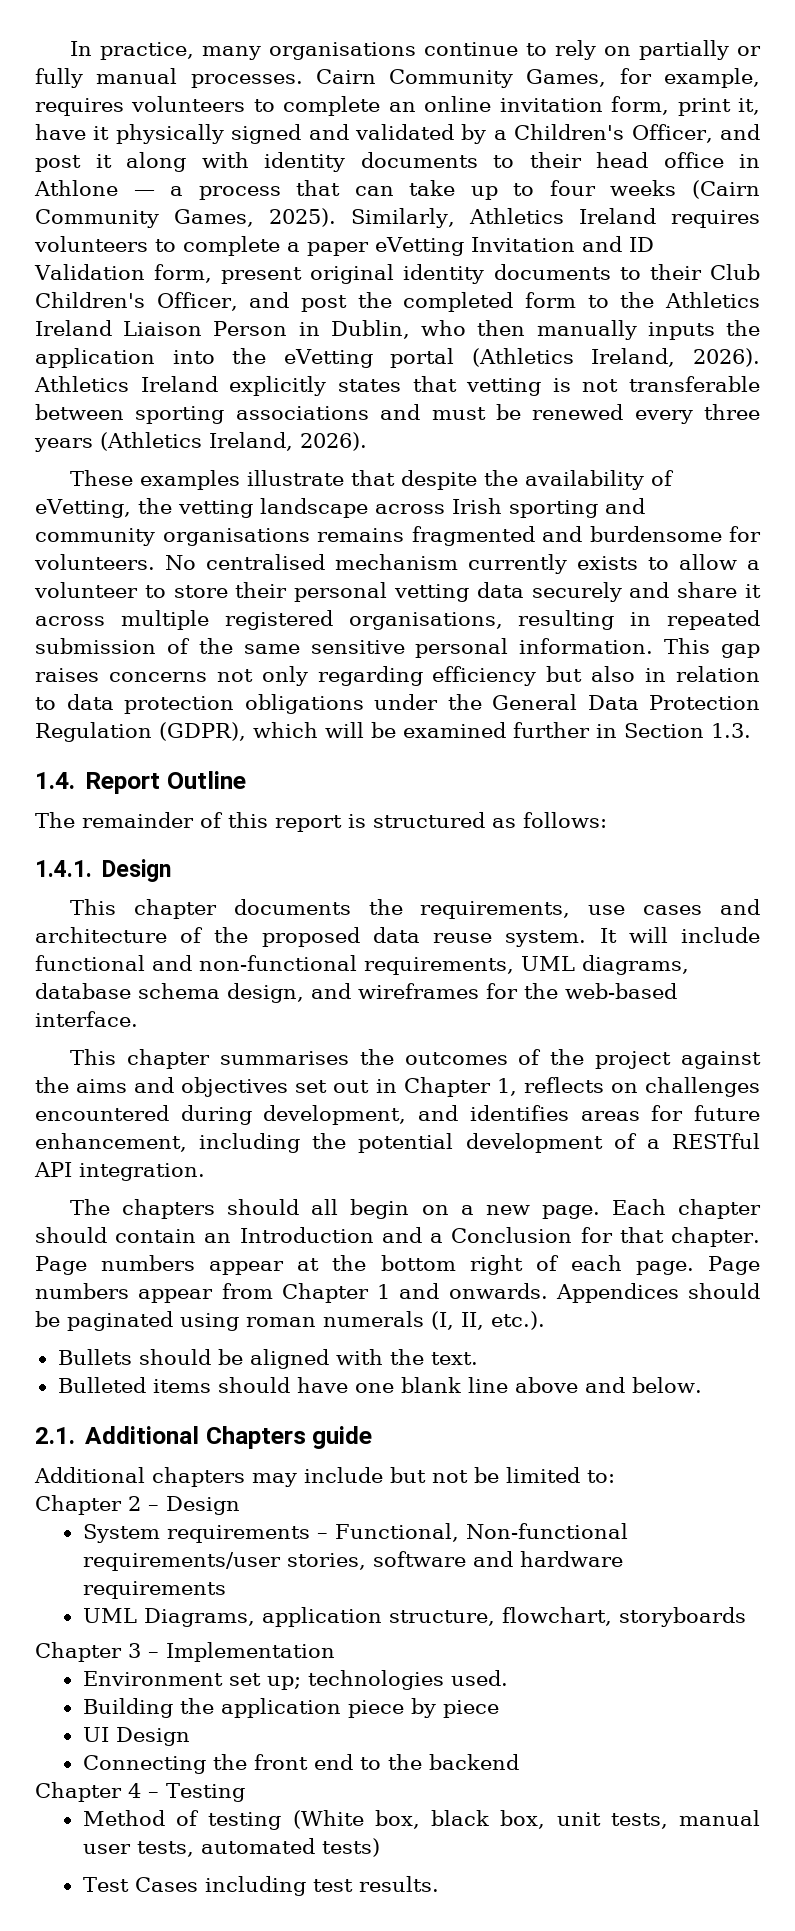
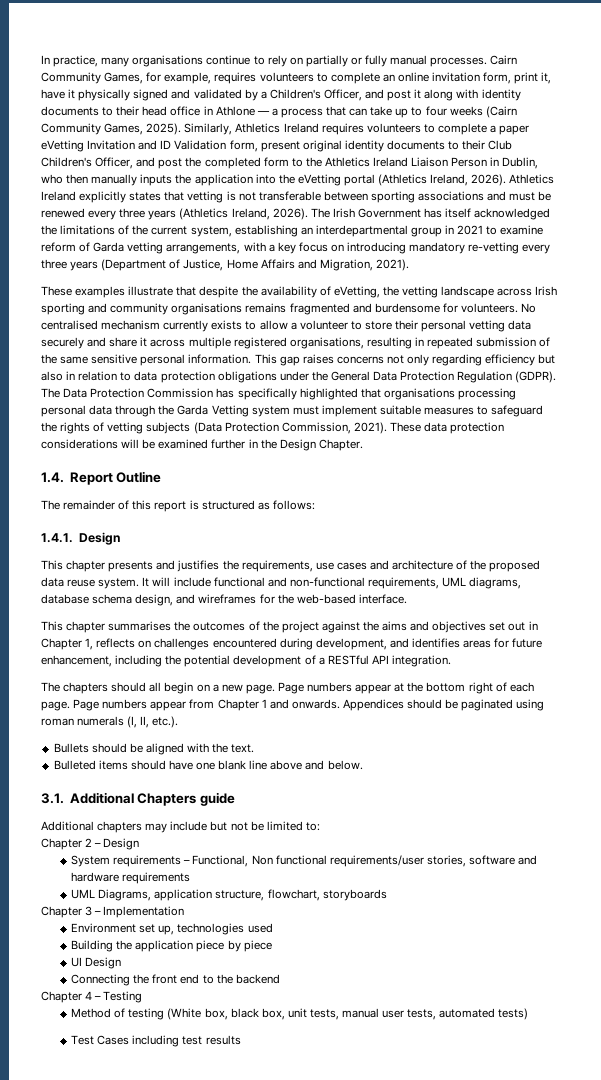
(367, 441) none -> [310,208,551,220] [41,225,544,237] [41,242,551,254] [41,259,409,271] The Irish Government has itself acknowledged the limitations of the current system, establishing an interdepartmental group in 2021 to examine reform of Garda vetting arrangements, with a key focus on introducing mandatory re-vetting every three years (Department of Justice, Home Affairs and Migration, 2021).
[159,722,318,741] (GDPR), which -> [515,371,557,383] [41,388,516,400] [41,405,544,417] [41,422,505,434] [41,439,118,449] (GDPR). The Data Protection Commission has specifically highlighted that organisations processing personal data through the Garda Vetting system must implement suitable measures to safeguard the rights of vetting subjects (Data Protection Commission, 2021). These data protection considerations
[624,723,751,738] Section 1.3. -> [260,439,363,451] the Design Chapter.
[233,899,351,915] documents -> [108,560,220,572] presents and justifies
[611,1199,761,1219] [35,1227,761,1247] Each chapter should contain an Introduction and a Conclusion for that chapter. -> (275, 689) none
[35,1427,75,1444] 2.1. -> [41,793,64,804] 3.1.
[465,1523,628,1539] Non-functional -> [251,855,327,865] Non functional
[266,1670,508,1690] up; technologies used. -> [158,923,273,935] up, technologies used
[358,1876,439,1892] results. -> [205,1035,241,1045] results

